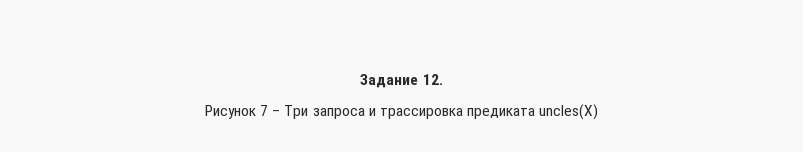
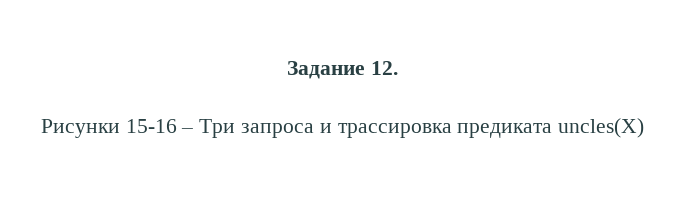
[204,105,268,119] Рисунок 7 -> [40,119,177,138] Рисунки 15-16

